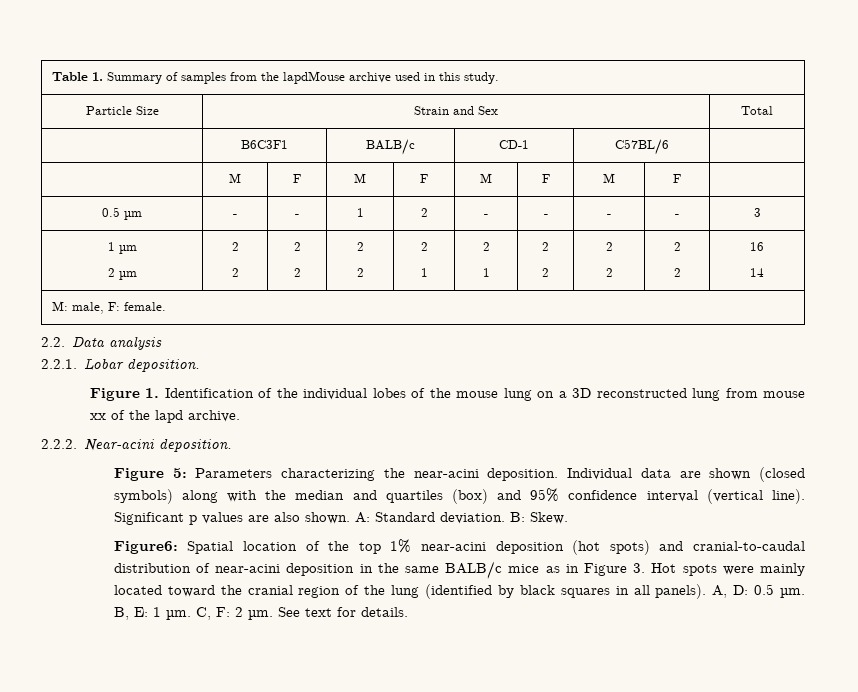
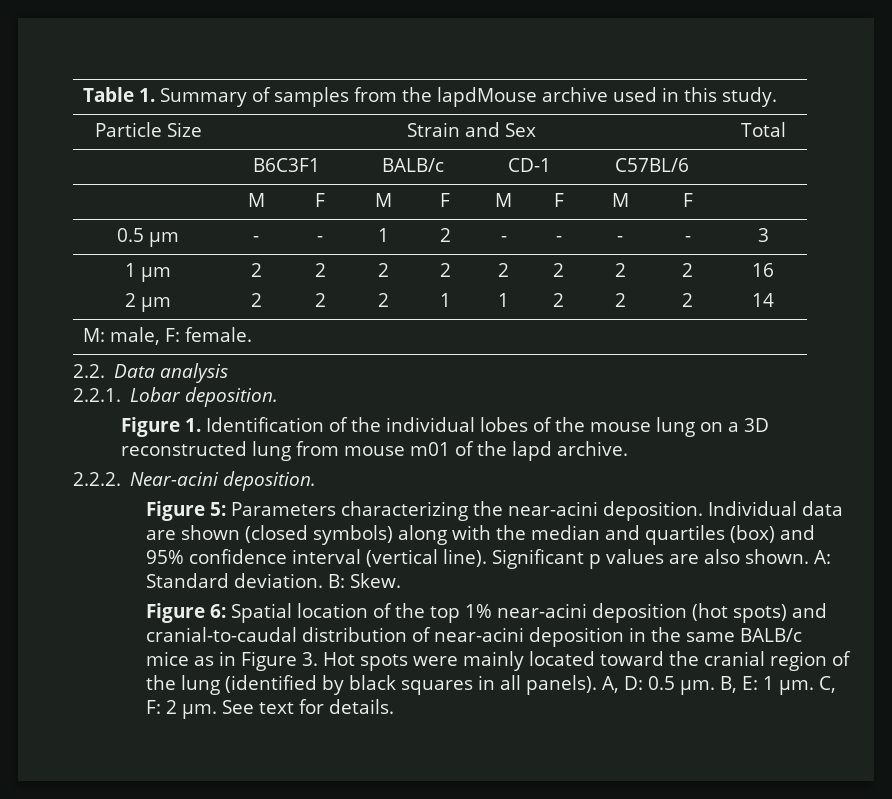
[89,413,106,420] xx -> [410,442,451,456] m01
[113,541,178,554] Figure6: -> [145,603,226,623] Figure 6:

